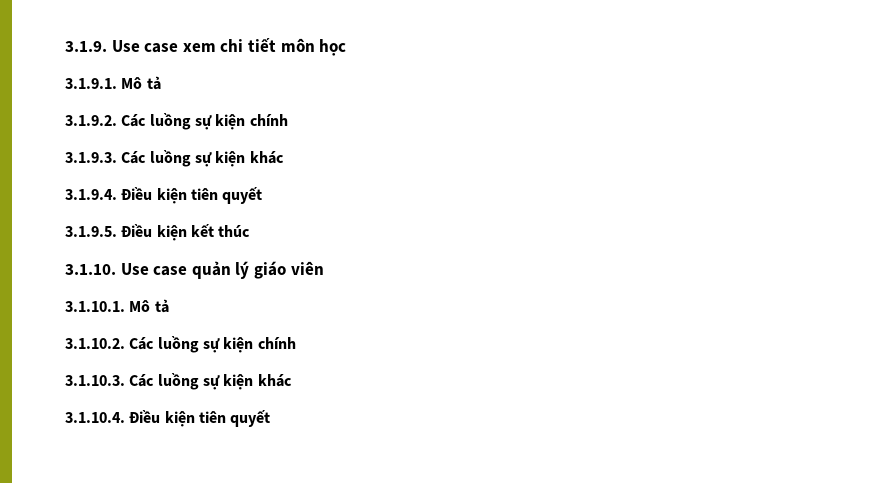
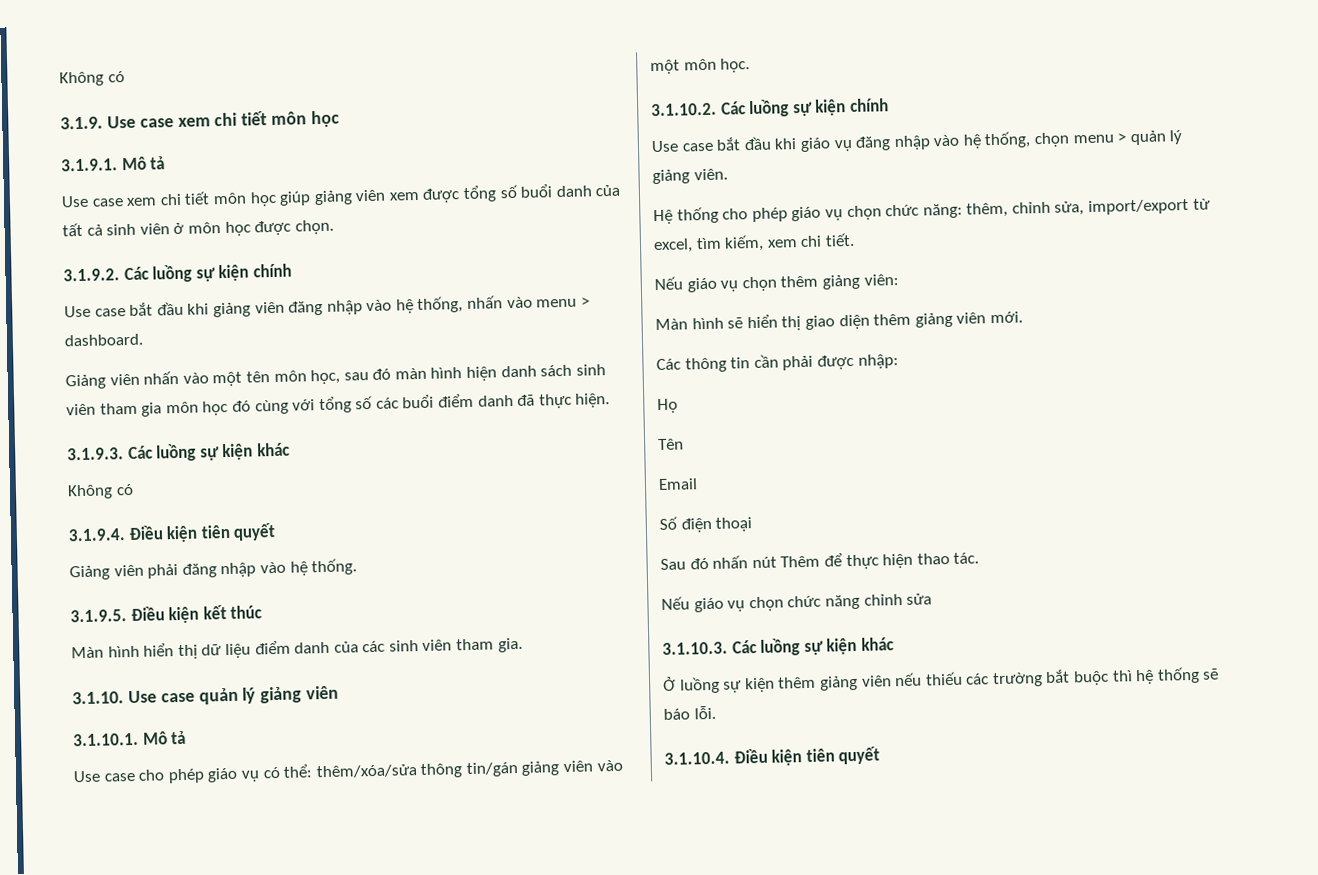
(65, 46) none -> [59,71,125,87] Không có //
(161, 83) none -> [61,184,621,208] [62,219,334,237] // Use case xem chi tiết môn học giúp giảng viên xem được tổng số buổi danh của tất cả sinh viên ở môn học được chọn.
(288, 120) none -> [64,295,590,318] [64,333,143,347] [65,364,606,390] [66,393,611,417] // Use case bắt đầu khi giảng viên đăng nhập vào hệ thống, nhấn vào menu > dashboard. // Giảng viên nhấn vào một tên môn học, sau đó màn hình hiện danh sách sinh viên tham gia môn học đó cùng với tổng số các buổi điểm danh đã thực hiện.
(284, 157) none -> [67,483,134,500] // Không có
(263, 195) none -> [69,558,358,581] // Giảng viên phải đăng nhập vào hệ thống.
(251, 231) none -> [71,637,523,660] // Màn hình hiển thị dữ liệu điểm danh của các sinh viên tham gia.
[253,261,286,279] giáo -> [260,686,303,704] giảng
(169, 306) none -> [73,759,623,784] [650,58,751,75] // Use case cho phép giáo vụ có thể: thêm/xóa/sửa thông tin/gán giảng viên vào một môn học.
(296, 343) none -> [651,130,1184,153] [652,168,728,185] [653,198,1211,225] [653,232,855,254] [654,273,899,293] [655,311,1023,331] [656,354,899,373] [657,398,678,414] [658,438,684,451] [658,478,698,491] [659,516,753,533] [660,552,980,570] [661,593,933,613] // Use case bắt đầu khi giáo vụ đăng nhập vào hệ thống, chọn menu > quản lý giảng viên. // Hệ thống cho phép giáo vụ chọn chức năng: thêm, chỉnh sửa, import/export từ excel, tìm kiếm, xem chi tiết. // Nếu giáo vụ chọn thêm giảng viên: // Màn hình sẽ hiển thị giao diện thêm giảng viên mới. // Các thông tin cần phải được nhập: // Họ // Tên // Email // Số điện thoại // Sau đó nhấn nút Thêm để thực hiện thao tác. // Nếu giáo vụ chọn chức năng chỉnh sửa
(292, 380) none -> [662,666,1220,694] [663,705,716,720] // Ở luồng sự kiện thêm giảng viên nếu thiếu các trường bắt buộc thì hệ thống sẽ báo lỗi.

